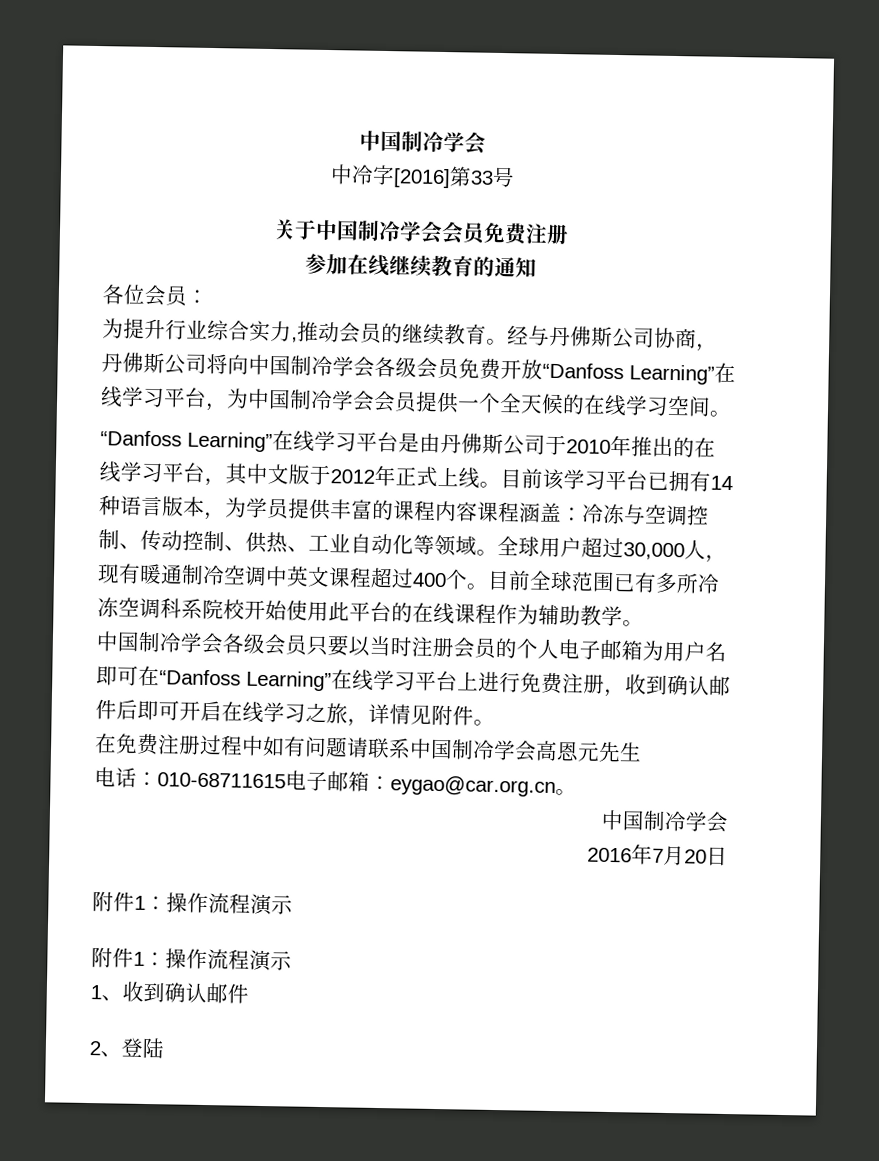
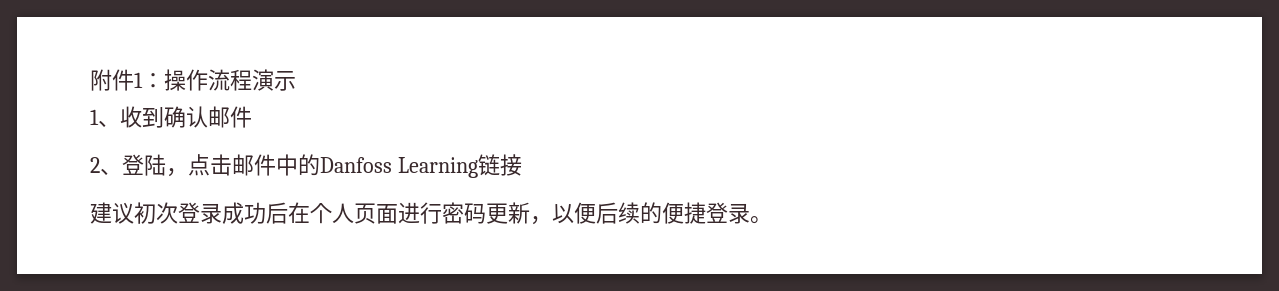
[359,130,486,155] [329,164,515,189] [273,219,569,245] [304,253,537,278] [102,284,208,307] [102,318,718,352] [101,352,736,385] [100,386,731,418] [100,430,716,458] [99,461,733,492] [99,495,709,526] [98,529,727,563] [97,563,720,594] [97,597,644,627] [96,631,727,662] [96,665,731,698] [95,699,495,727] [94,733,642,763] [94,767,577,798] [601,809,729,834] [587,844,728,867] [92,891,293,916] 中国制冷学会 // 中冷字[2016]第33号 // 关于中国制冷学会会员免费注册 // 参加在线继续教育的通知 // 各位会员： // 为提升行业综合实力,推动会员的继续教育。经与丹佛斯公司协商，丹佛斯公司将向中国制冷学会各级会员免费开放“Danfoss Learning”在线学习平台，为中国制冷学会会员提供一个全天候的在线学习空间。 // “Danfoss Learning”在线学习平台是由丹佛斯公司于2010年推出的在线学习平台，其中文版于2012年正式上线。目前该学习平台已拥有14种语言版本，为学员提供丰富的课程内容课程涵盖：冷冻与空调控制、传动控制、供热、工业自动化等领域。全球用户超过30,000人，现有暖通制冷空调中英文课程超过400个。目前全球范围已有多所冷冻空调科系院校开始使用此平台的在线课程作为辅助教学。 // 中国制冷学会各级会员只要以当时注册会员的个人电子邮箱为用户名即可在“Danfoss Learning”在线学习平台上进行免费注册，收到确认邮件后即可开启在线学习之旅，详情见附件。 // 在免费注册过程中如有问题请联系中国制冷学会高恩元先生 // 电话：010-68711615电子邮箱：eygao@car.org.cn。 // 中国制冷学会 // 2016年7月20日 // 附件1：操作流程演示 // -> (90, 80) none
(165, 1048) none -> [166,154,522,178] [90,202,772,225] ，点击邮件中的Danfoss Learning链接 // 建议初次登录成功后在个人页面进行密码更新，以便后续的便捷登录。

